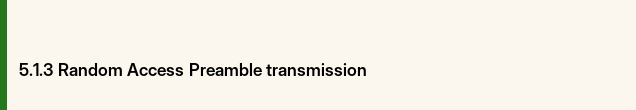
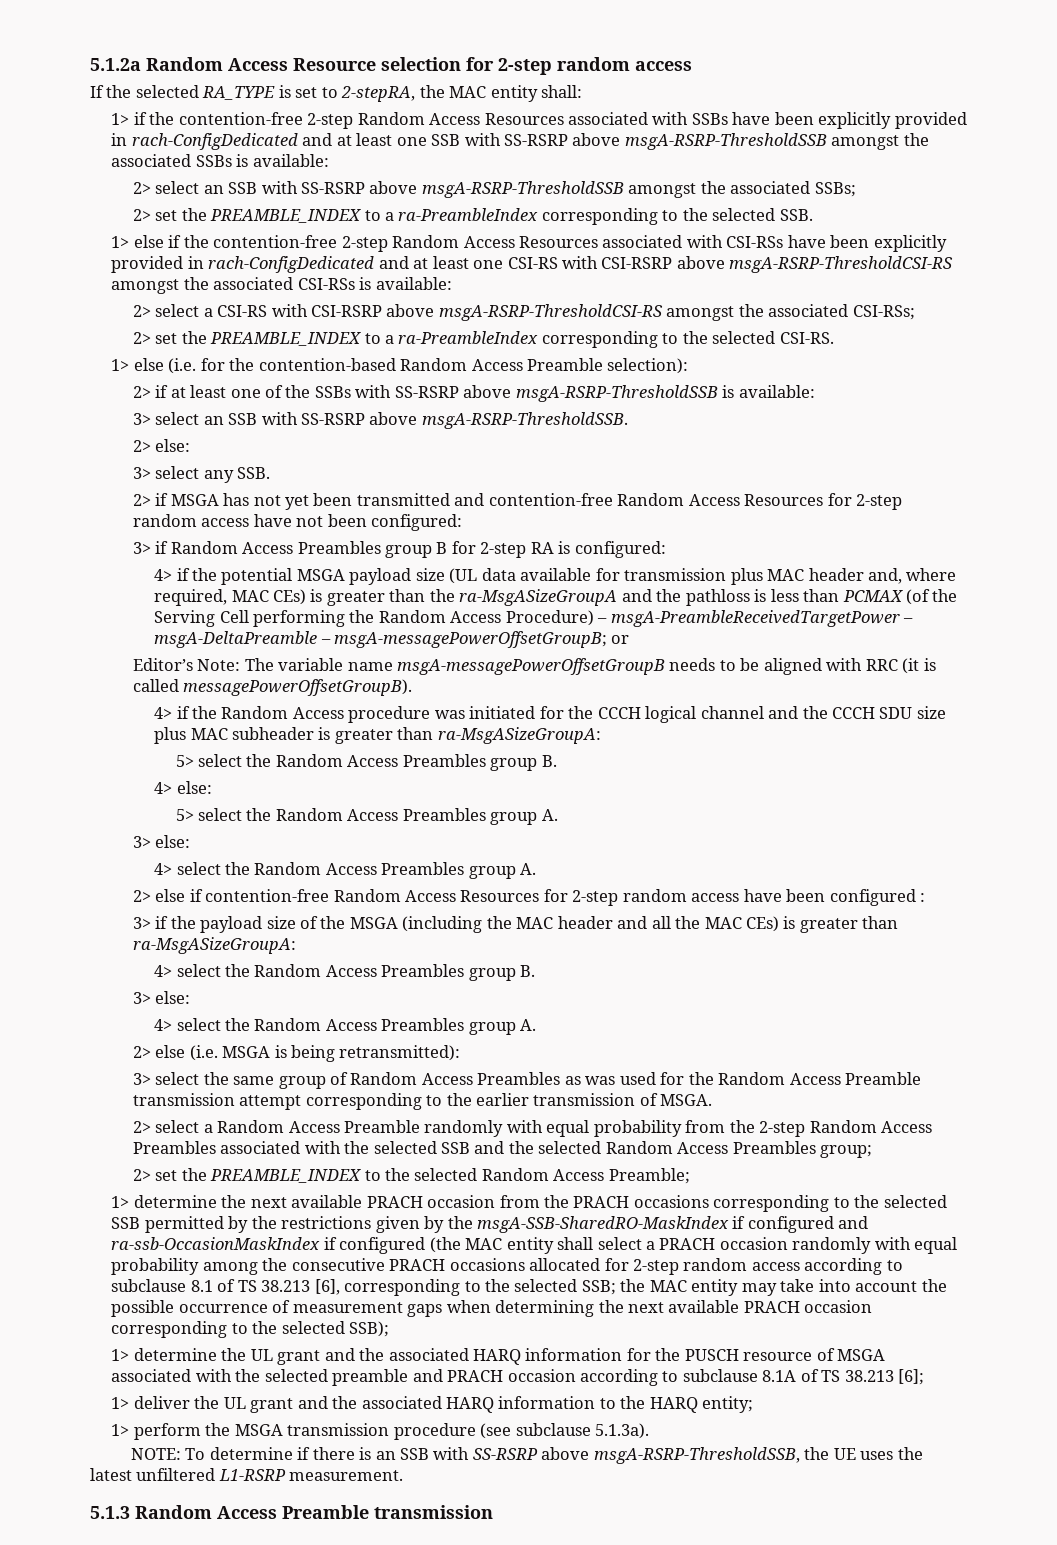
(19, 69) none -> [90,57,692,75] [90,85,583,102] [111,112,967,129] [111,133,929,150] [111,154,329,167] [132,181,856,198] [132,208,813,225] [111,235,947,252] [111,256,954,273] [111,277,452,294] [132,304,915,321] [132,331,834,348] [111,358,689,374] [132,385,815,402] [132,412,628,429] [132,439,191,452] [132,466,271,483] [132,493,903,510] [132,514,463,531] [132,541,666,558] [154,568,957,585] [154,589,958,606] [154,610,914,627] [154,631,630,648] [132,658,936,675] [132,679,413,696] [154,706,946,723] [154,727,601,744] [175,754,557,771] [154,781,212,794] [175,808,558,825] [132,835,191,848] [154,862,537,879] [132,889,926,906] [132,916,899,933] [132,937,296,954] [154,964,536,981] [132,991,191,1004] [154,1018,537,1035] [132,1045,461,1062] [132,1072,922,1089] [132,1093,713,1110] [132,1120,933,1137] [132,1141,873,1158] [132,1168,690,1184] [111,1195,947,1212] [111,1216,869,1233] [111,1237,958,1254] [111,1258,903,1275] [111,1279,947,1296] [111,1300,873,1317] [111,1321,390,1338] [111,1348,886,1365] [111,1369,925,1386] [111,1396,754,1413] [111,1423,650,1440] [130,1447,923,1464] [90,1468,404,1481] 5.1.2a Random Access Resource selection for 2-step random access // If the selected RA_TYPE is set to 2-stepRA, the MAC entity shall: // 1> if the contention-free 2-step Random Access Resources associated with SSBs have been explicitly provided in rach-ConfigDedicated and at least one SSB with SS-RSRP above msgA-RSRP-ThresholdSSB amongst the associated SSBs is available: // 2> select an SSB with SS-RSRP above msgA-RSRP-ThresholdSSB amongst the associated SSBs; // 2> set the PREAMBLE_INDEX to a ra-PreambleIndex corresponding to the selected SSB. // 1> else if the contention-free 2-step Random Access Resources associated with CSI-RSs have been explicitly provided in rach-ConfigDedicated and at least one CSI-RS with CSI-RSRP above msgA-RSRP-ThresholdCSI-RS amongst the associated CSI-RSs is available: // 2> select a CSI-RS with CSI-RSRP above msgA-RSRP-ThresholdCSI-RS amongst the associated CSI-RSs; // 2> set the PREAMBLE_INDEX to a ra-PreambleIndex corresponding to the selected CSI-RS. // 1> else (i.e. for the contention-based Random Access Preamble selection): // 2> if at least one of the SSBs with SS-RSRP above msgA-RSRP-ThresholdSSB is available: // 3> select an SSB with SS-RSRP above msgA-RSRP-ThresholdSSB. // 2> else: // 3> select any SSB. // 2> if MSGA has not yet been transmitted and contention-free Random Access Resources for 2-step random access have not been configured: // 3> if Random Access Preambles group B for 2-step RA is configured: // 4> if the potential MSGA payload size (UL data available for transmission plus MAC header and, where required, MAC CEs) is greater than the ra-MsgASizeGroupA and the pathloss is less than PCMAX (of the Serving Cell performing the Random Access Procedure) – msgA-PreambleReceivedTargetPower – msgA-DeltaPreamble – msgA-messagePowerOffsetGroupB; or // Editor’s Note: The variable name msgA-messagePowerOffsetGroupB needs to be aligned with RRC (it is called messagePowerOffsetGroupB). // 4> if the Random Access procedure was initiated for the CCCH logical channel and the CCCH SDU size plus MAC subheader is greater than ra-MsgASizeGroupA: // 5> select the Random Access Preambles group B. // 4> else: // 5> select the Random Access Preambles group A. // 3> else: // 4> select the Random Access Preambles group A. // 2> else if contention-free Random Access Resources for 2-step random access have been configured : // 3> if the payload size of the MSGA (including the MAC header and all the MAC CEs) is greater than ra-MsgASizeGroupA: // 4> select the Random Access Preambles group B. // 3> else: // 4> select the Random Access Preambles group A. // 2> else (i.e. MSGA is being retransmitted): // 3> select the same group of Random Access Preambles as was used for the Random Access Preamble transmission attempt corresponding to the earlier transmission of MSGA. // 2> select a Random Access Preamble randomly with equal probability from the 2-step Random Access Preambles associated with the selected SSB and the selected Random Access Preambles group; // 2> set the PREAMBLE_INDEX to the selected Random Access Preamble; // 1> determine the next available PRACH occasion from the PRACH occasions corresponding to the selected SSB permitted by the restrictions given by the msgA-SSB-SharedRO-MaskIndex if configured and ra-ssb-OccasionMaskIndex if configured (the MAC entity shall select a PRACH occasion randomly with equal probability among the consecutive PRACH occasions allocated for 2-step random access according to subclause 8.1 of TS 38.213 [6], corresponding to the selected SSB; the MAC entity may take into account the possible occurrence of measurement gaps when determining the next available PRACH occasion corresponding to the selected SSB); // 1> determine the UL grant and the associated HARQ information for the PUSCH resource of MSGA associated with the selected preamble and PRACH occasion according to subclause 8.1A of TS 38.213 [6]; // 1> deliver the UL grant and the associated HARQ information to the HARQ entity; // 1> perform the MSGA transmission procedure (see subclause 5.1.3a). // NOTE: To determine if there is an SSB with SS-RSRP above msgA-RSRP-ThresholdSSB, the UE uses the latest unfiltered L1-RSRP measurement. //

